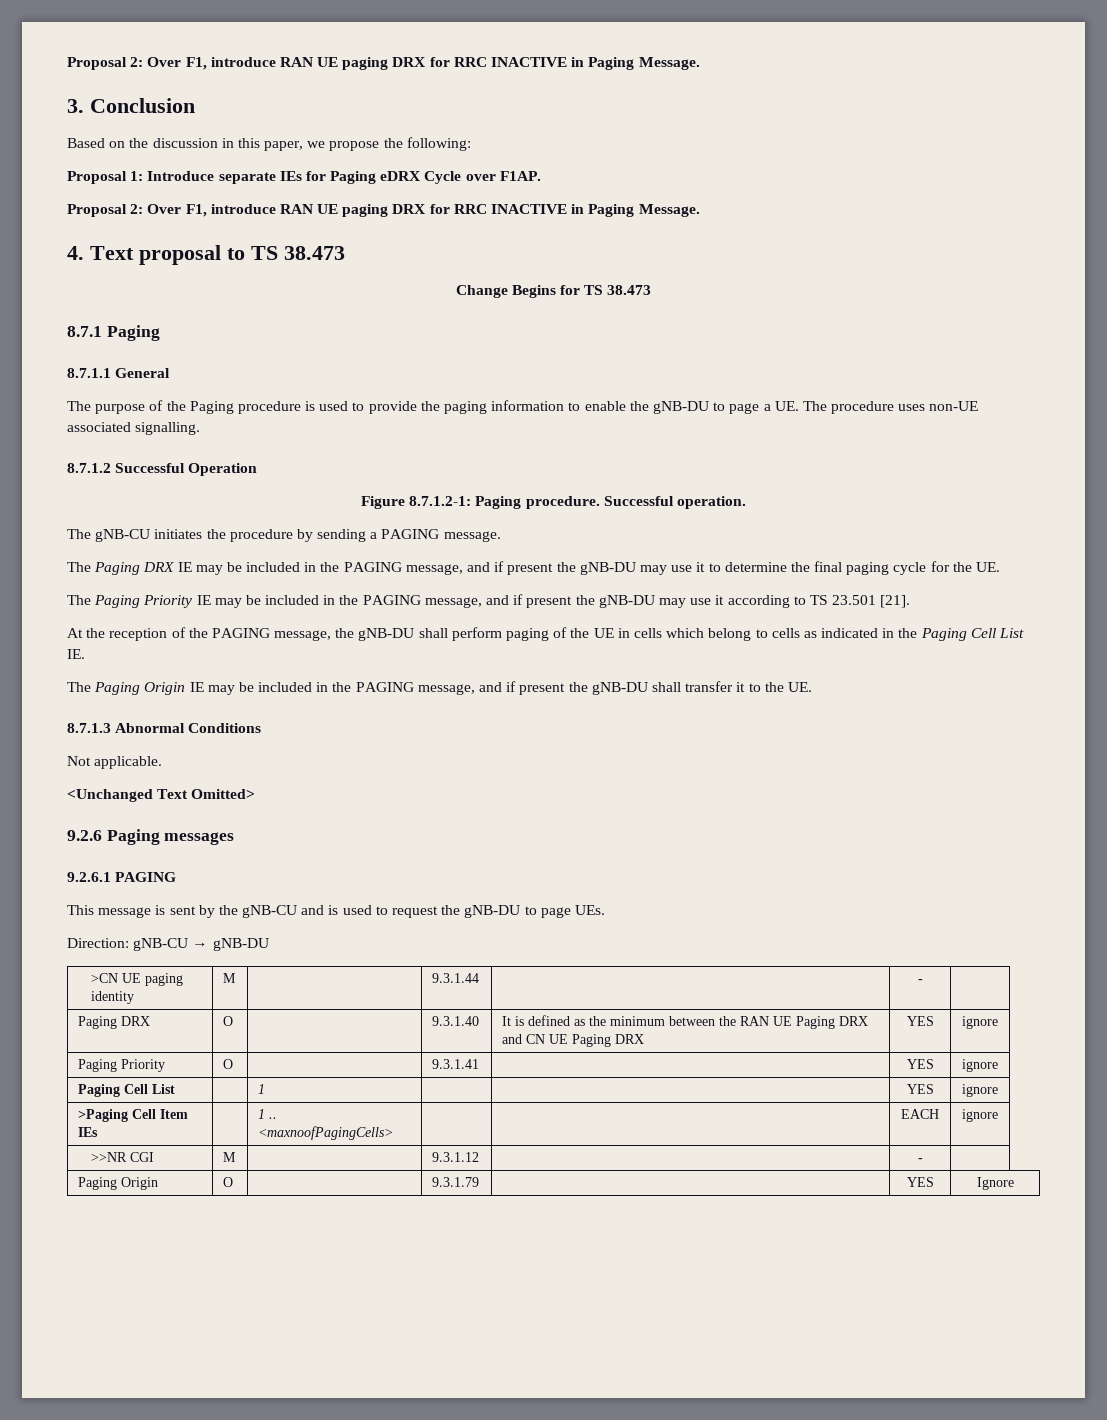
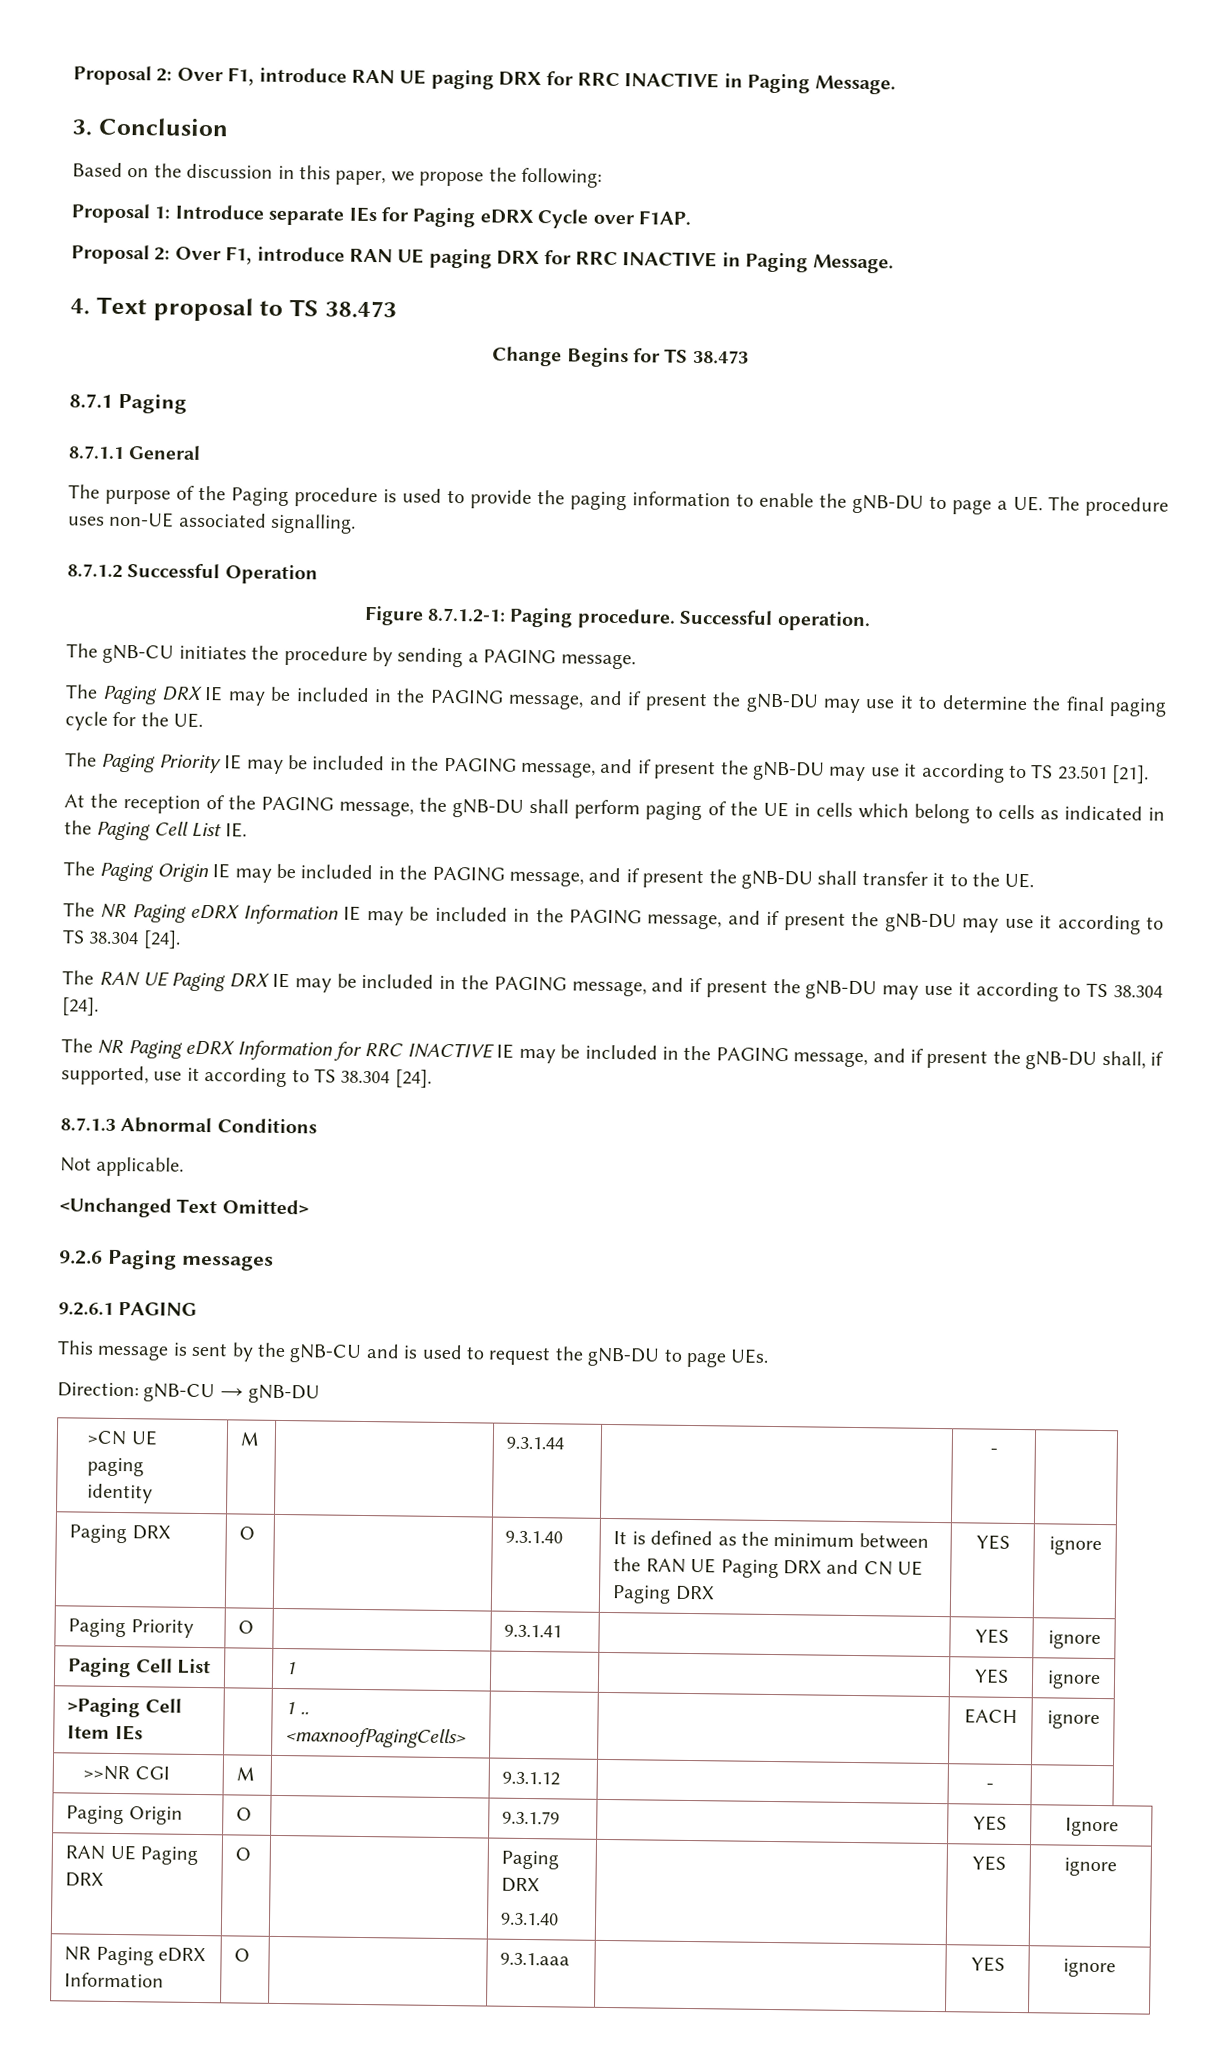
(812, 687) none -> [63,902,1165,935] [62,929,181,949] [62,970,1163,1002] [62,997,99,1016] [61,1038,1164,1070] [61,1065,432,1088] // The NR Paging eDRX Information IE may be included in the PAGING message, and if present the gNB-DU may use it according to TS 38.304 [24]. // The RAN UE Paging DRX IE may be included in the PAGING message, and if present the gNB-DU may use it according to TS 38.304 [24]. // The NR Paging eDRX Information for RRC INACTIVE IE may be included in the PAGING message, and if present the gNB-DU shall, if supported, use it according to TS 38.304 [24].
(1014, 1183) none -> [65,1844,199,1866] [65,1872,105,1887] [235,1847,252,1861] [501,1850,560,1870] [501,1877,541,1893] [500,1912,560,1926] [971,1855,1006,1871] [1064,1857,1117,1877] [64,1946,207,1966] [64,1972,165,1988] [234,1948,251,1962] [500,1952,571,1966] [970,1956,1005,1972] [1063,1958,1116,1978] // RAN UE Paging DRX | O | | Paging DRX // 9.3.1.40 | | YES | ignore // NR Paging eDRX Information | O | | 9.3.1.aaa | | YES | ignore

